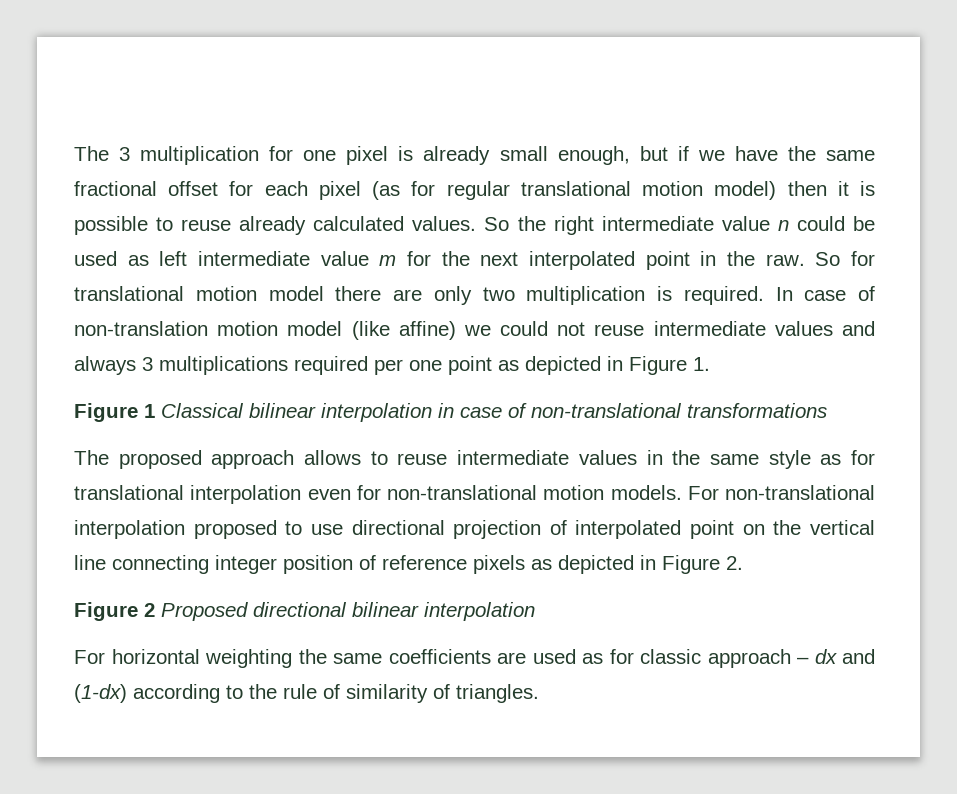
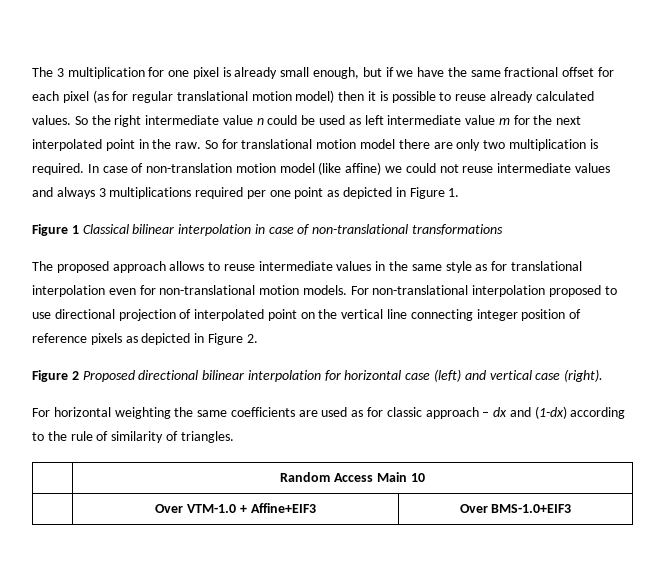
(535, 611) none -> [324,369,604,382] for horizontal case (left) and vertical case (right).
(539, 693) none -> [280,472,425,482] [155,503,316,513] [459,504,572,513] // | Random Access Main 10 // | Over VTM-1.0 + Affine+EIF3 | Over BMS-1.0+EIF3

